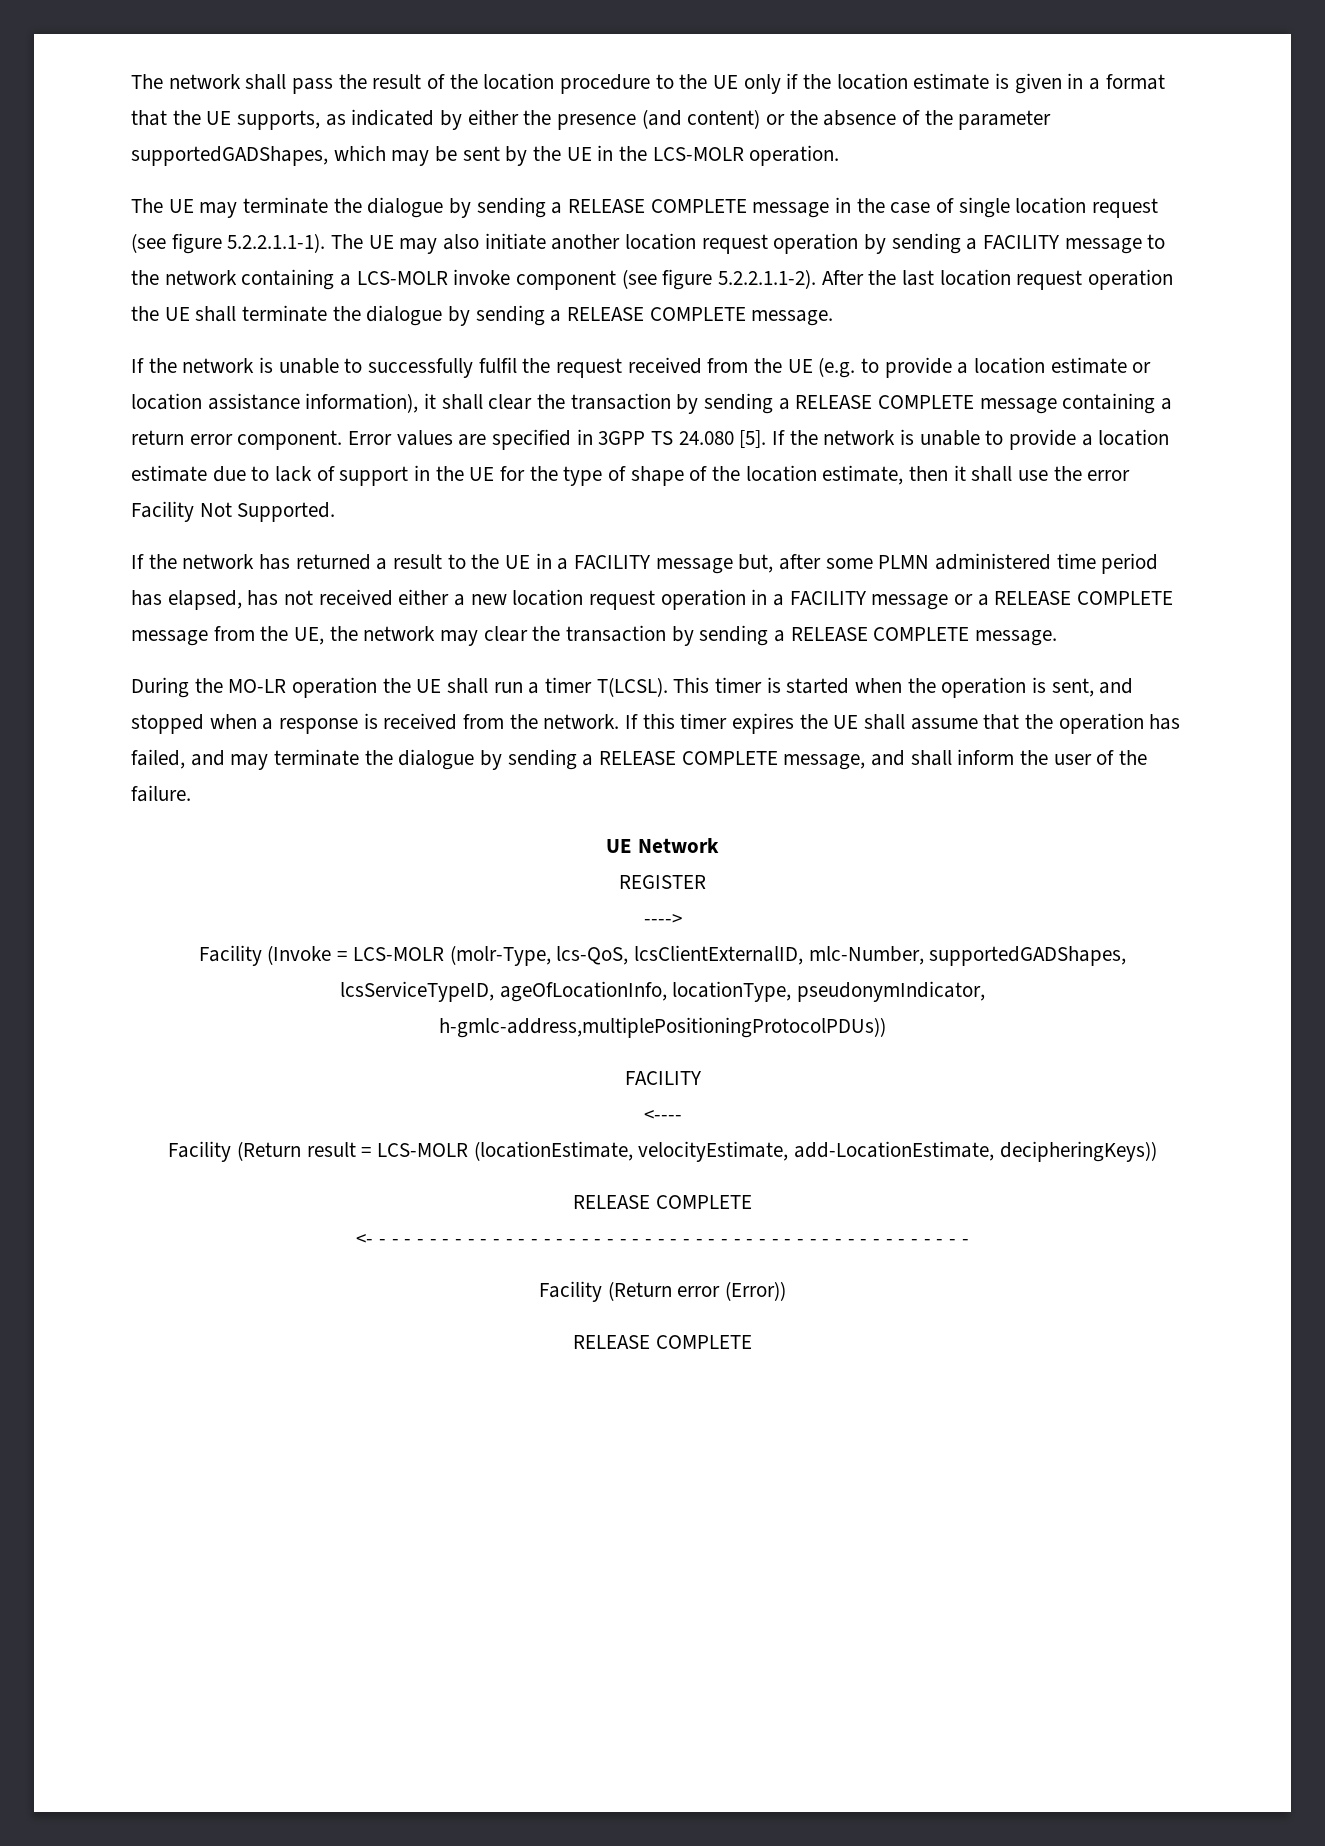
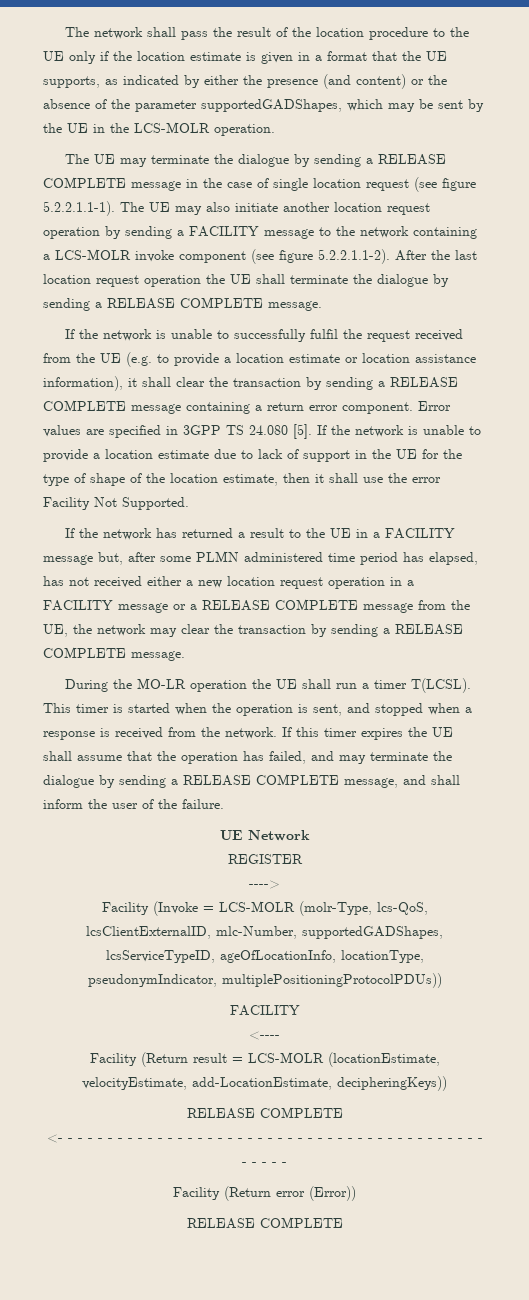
[439,1017,886,1038] h-gmlc-address,multiplePositioningProtocolPDUs)) -> [221,973,442,988] multiplePositioningProtocolPDUs))

